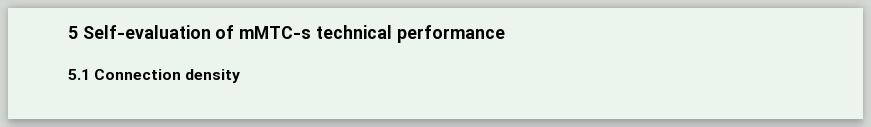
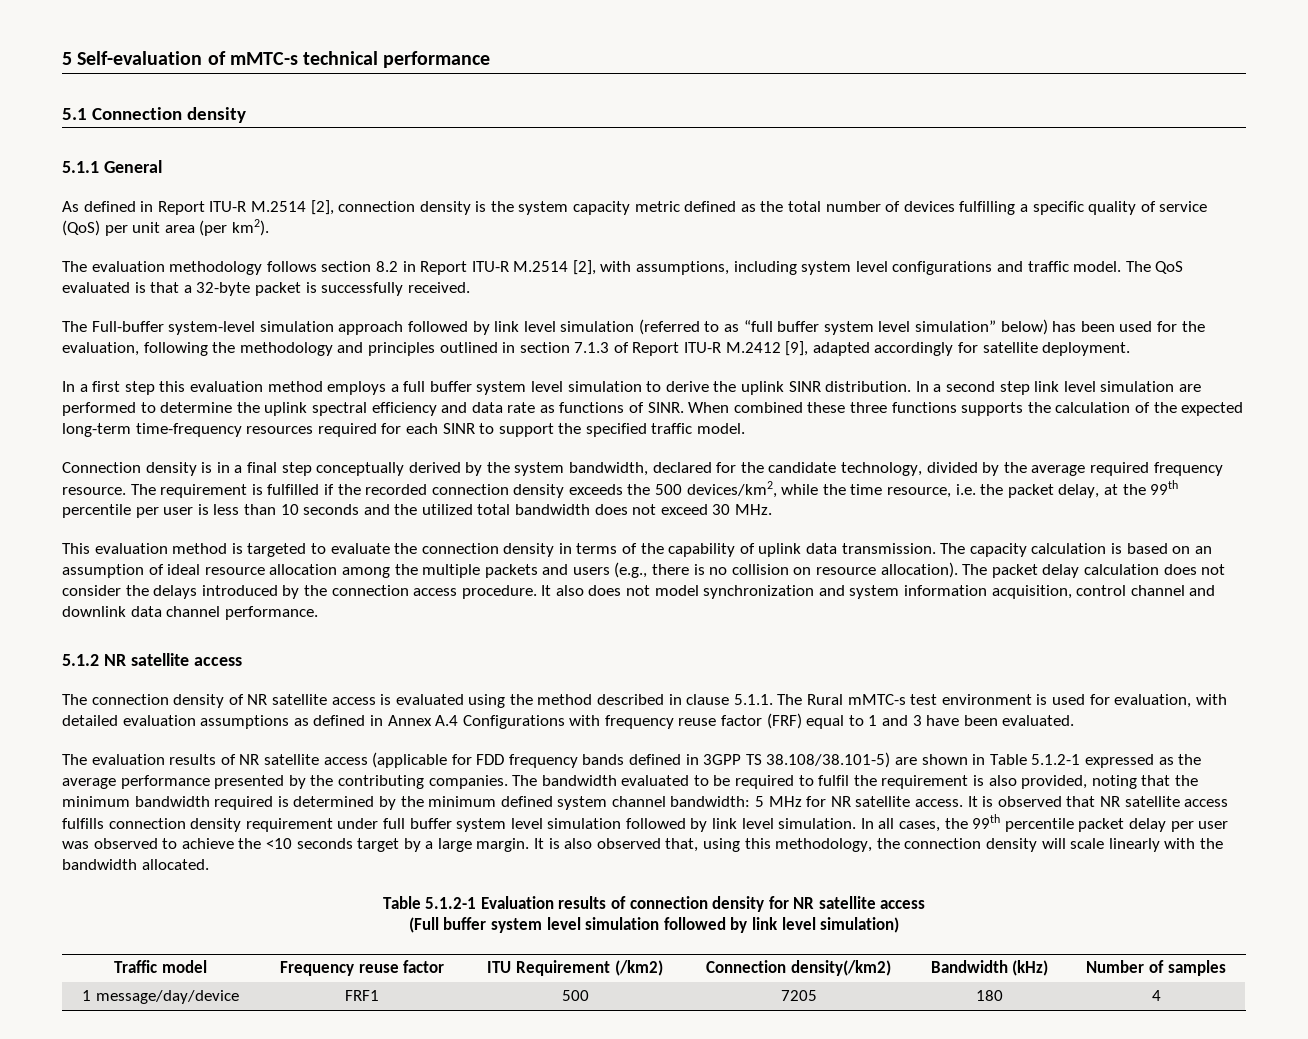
(241, 76) none -> [62,160,162,173] [62,200,1208,215] [62,219,269,236] [62,260,1184,275] [62,282,470,296] [62,319,1205,335] [62,341,1131,356] [62,381,1201,395] [62,402,1244,416] [62,423,746,437] [62,462,1223,476] [62,480,1179,498] [62,504,773,518] [62,543,1212,557] [62,562,1226,578] [62,585,1216,599] [62,606,318,620] [62,653,242,666] [62,694,1227,708] [62,713,1075,729] [62,752,1202,768] [62,775,1198,789] [62,796,1229,810] [62,814,1229,832] [62,838,1223,852] [62,859,209,870] [382,896,926,912] [408,917,900,933] [114,960,207,973] [279,960,445,976] [487,960,663,976] [706,960,891,976] [930,960,1049,976] [1086,960,1226,976] [82,990,239,1004] [345,990,379,1001] [561,990,589,1001] [780,990,817,1001] [976,990,1003,1001] [1151,990,1161,1001] // 5.1.1 General // As defined in Report ITU-R M.2514 [2], connection density is the system capacity metric defined as the total number of devices fulfilling a specific quality of service (QoS) per unit area (per km2). // The evaluation methodology follows section 8.2 in Report ITU-R M.2514 [2], with assumptions, including system level configurations and traffic model. The QoS evaluated is that a 32-byte packet is successfully received. // The Full-buffer system-level simulation approach followed by link level simulation (referred to as “full buffer system level simulation” below) has been used for the evaluation, following the methodology and principles outlined in section 7.1.3 of Report ITU-R M.2412 [9], adapted accordingly for satellite deployment. // In a first step this evaluation method employs a full buffer system level simulation to derive the uplink SINR distribution. In a second step link level simulation are performed to determine the uplink spectral efficiency and data rate as functions of SINR. When combined these three functions supports the calculation of the expected long-term time-frequency resources required for each SINR to support the specified traffic model. // Connection density is in a final step conceptually derived by the system bandwidth, declared for the candidate technology, divided by the average required frequency resource. The requirement is fulfilled if the recorded connection density exceeds the 500 devices/km2, while the time resource, i.e. the packet delay, at the 99th percentile per user is less than 10 seconds and the utilized total bandwidth does not exceed 30 MHz. // This evaluation method is targeted to evaluate the connection density in terms of the capability of uplink data transmission. The capacity calculation is based on an assumption of ideal resource allocation among the multiple packets and users (e.g., there is no collision on resource allocation). The packet delay calculation does not consider the delays introduced by the connection access procedure. It also does not model synchronization and system information acquisition, control channel and downlink data channel performance. // 5.1.2 NR satellite access // The connection density of NR satellite access is evaluated using the method described in clause 5.1.1. The Rural mMTC-s test environment is used for evaluation, with detailed evaluation assumptions as defined in Annex A.4 Configurations with frequency reuse factor (FRF) equal to 1 and 3 have been evaluated. // The evaluation results of NR satellite access (applicable for FDD frequency bands defined in 3GPP TS 38.108/38.101-5) are shown in Table 5.1.2-1 expressed as the average performance presented by the contributing companies. The bandwidth evaluated to be required to fulfil the requirement is also provided, noting that the minimum bandwidth required is determined by the minimum defined system channel bandwidth: 5 MHz for NR satellite access. It is observed that NR satellite access fulfills connection density requirement under full buffer system level simulation followed by link level simulation. In all cases, the 99th percentile packet delay per user was observed to achieve the <10 seconds target by a large margin. It is also observed that, using this methodology, the connection density will scale linearly with the bandwidth allocated. // Table 5.1.2-1 Evaluation results of connection density for NR satellite access // (Full buffer system level simulation followed by link level simulation) // Traffic model | Frequency reuse factor | ITU Requirement (/km2) | Connection density(/km2) | Bandwidth (kHz) | Number of samples // 1 message/day/device | FRF1 | 500 | 7205 | 180 | 4

